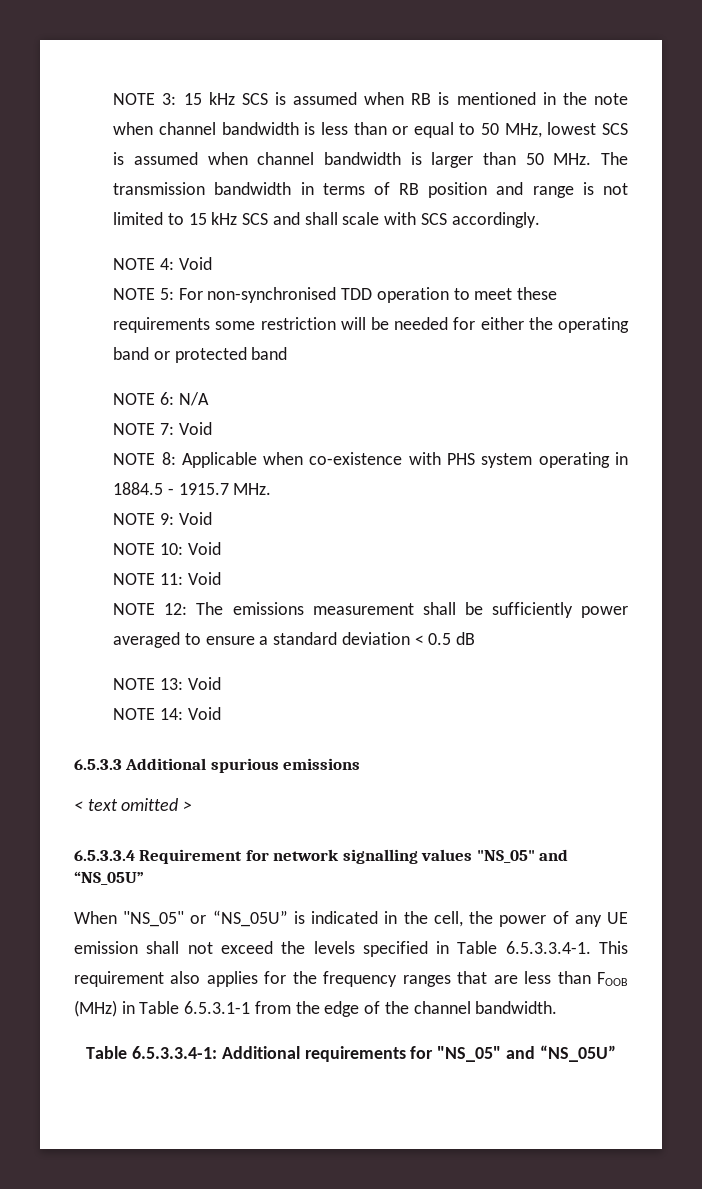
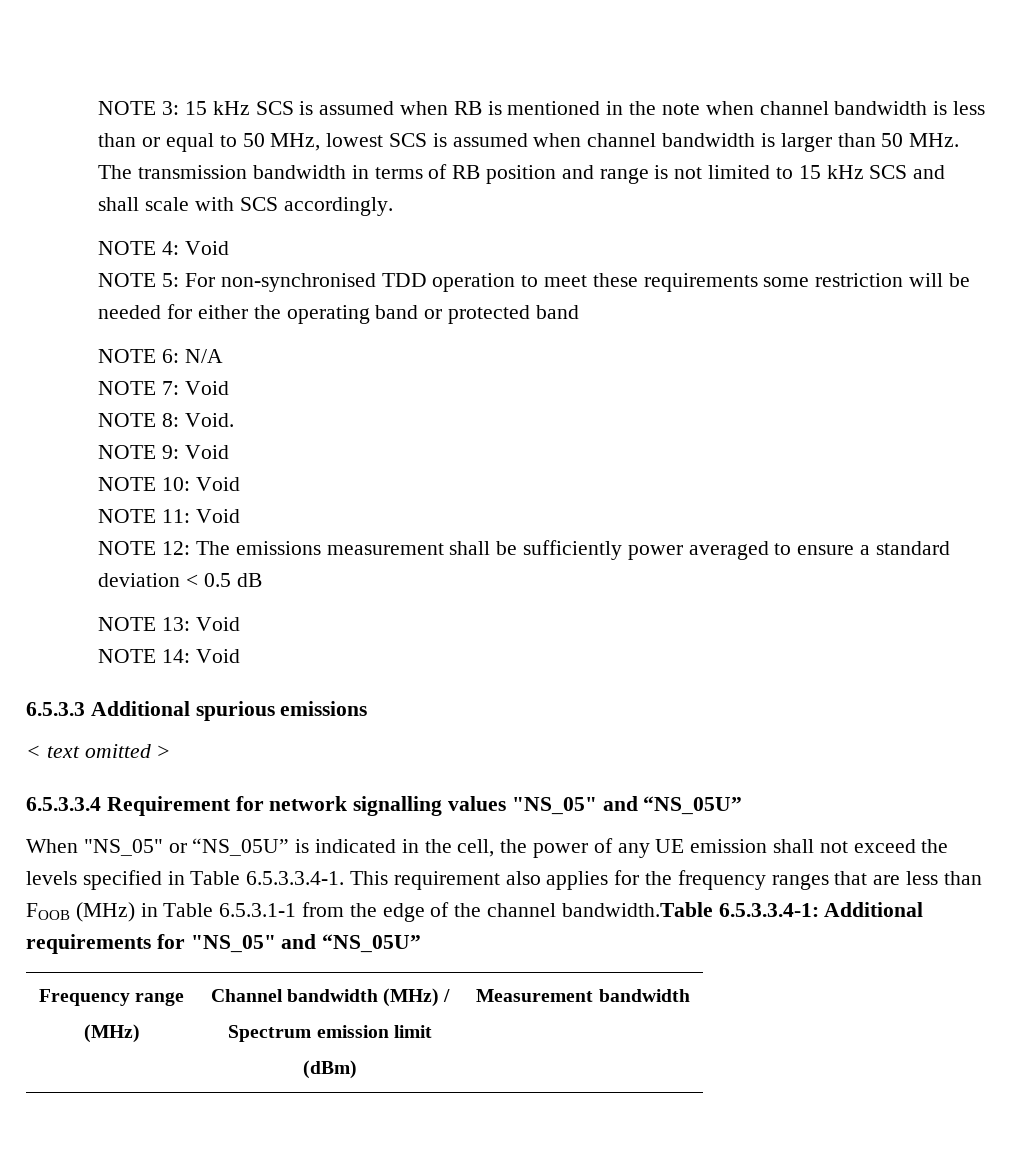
[181,452,628,468] [113,482,272,495] Applicable when co-existence with PHS system operating in 1884.5 - 1915.7 MHz. -> [185,413,235,427] Void.
[475,1001,558,1014] [86,1046,128,1059] bandwidth. // Table -> [561,902,713,917] bandwidth.Table
(616, 1053) none -> [38,989,185,1006] [83,1024,140,1043] [210,988,451,1007] [228,1025,432,1042] [303,1060,357,1079] [476,989,690,1002] // Frequency range // (MHz) | Channel bandwidth (MHz) / // Spectrum emission limit // (dBm) | Measurement bandwidth

